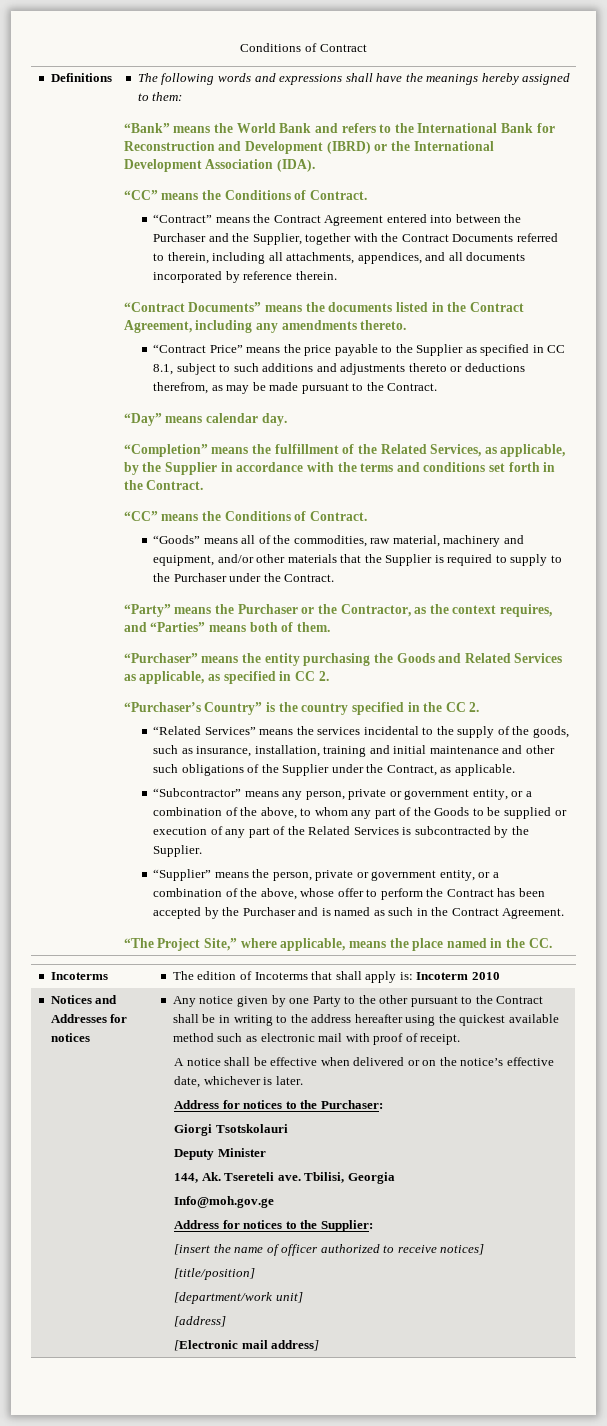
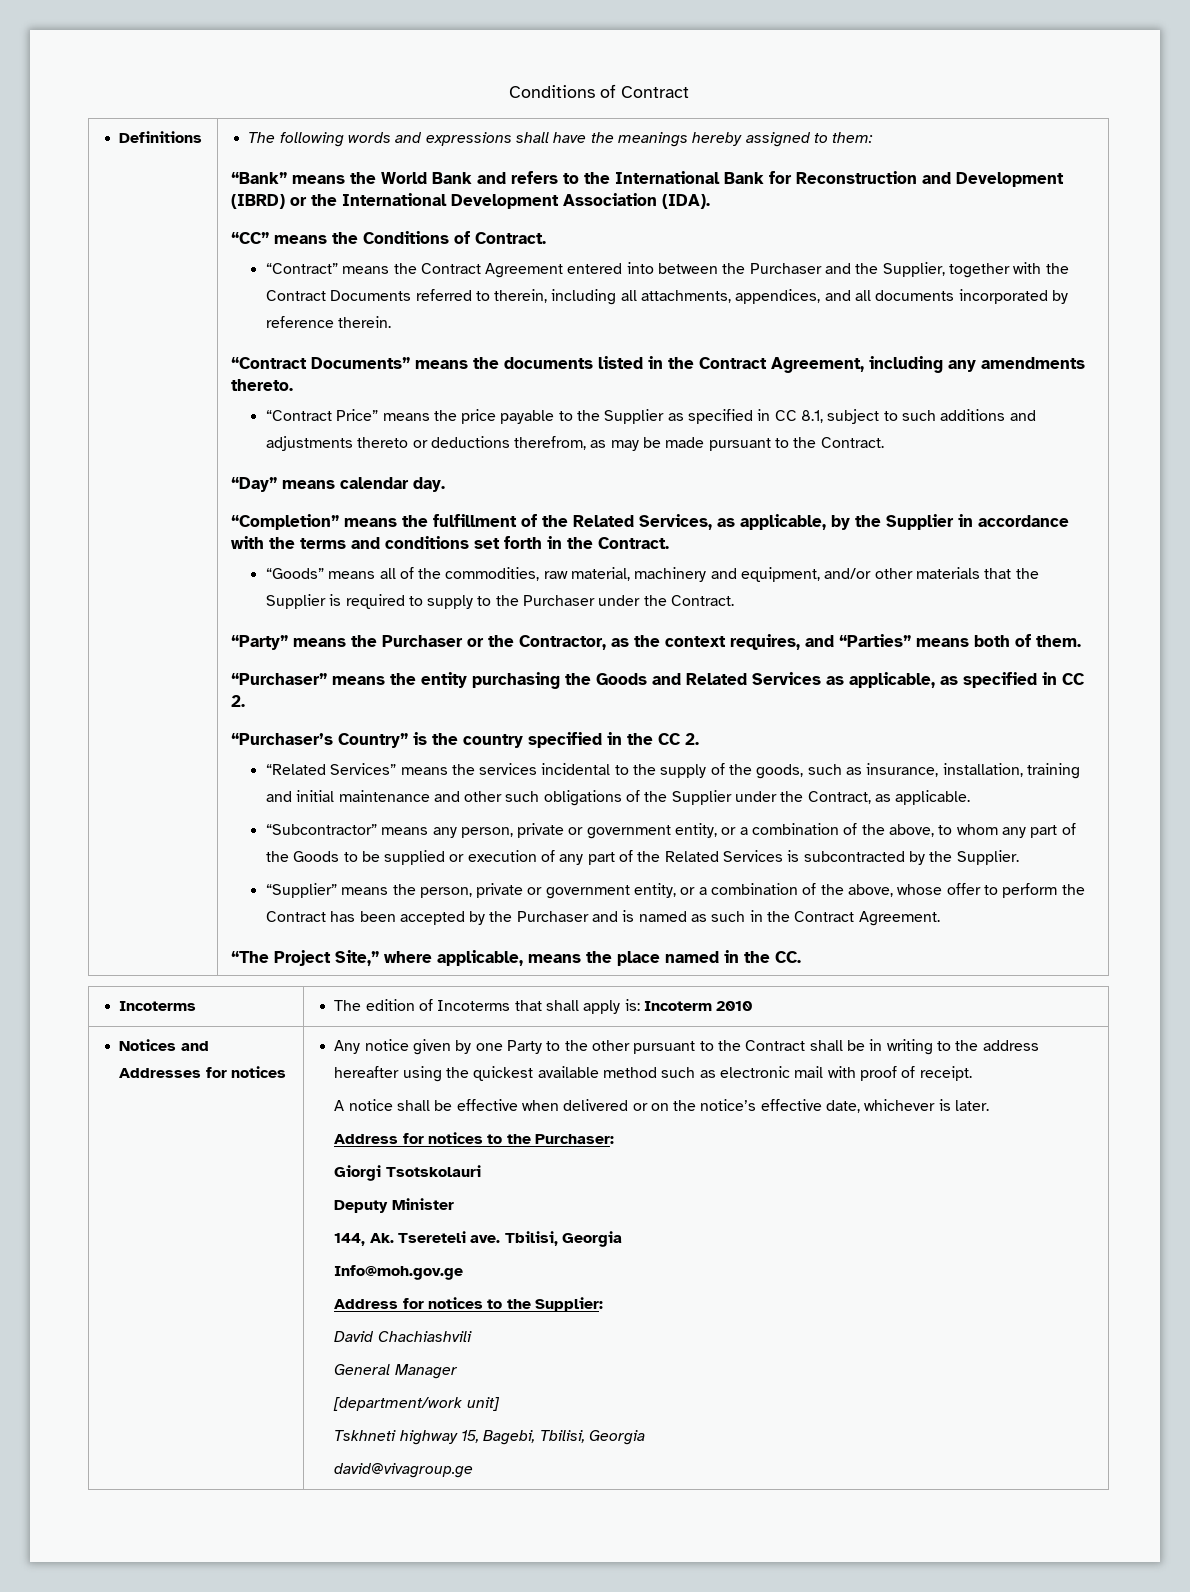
[123,511,367,521] // “CC” means the Conditions of Contract. -> (669, 543) none
[174,1244,485,1256] [174,1268,256,1280] [174,1292,303,1304] [174,1316,227,1327] [174,1340,320,1351] [insert the name of officer authorized to receive notices] // [title/position] // [department/work unit] // [address] // [Electronic mail address] -> [334,1331,472,1342] [334,1364,458,1379] [333,1397,500,1411] [334,1430,645,1445] [334,1463,474,1478] David Chachiashvili // General Manager // [department/work unit] // Tskhneti highway 15, Bagebi, Tbilisi, Georgia // david@vivagroup.ge

